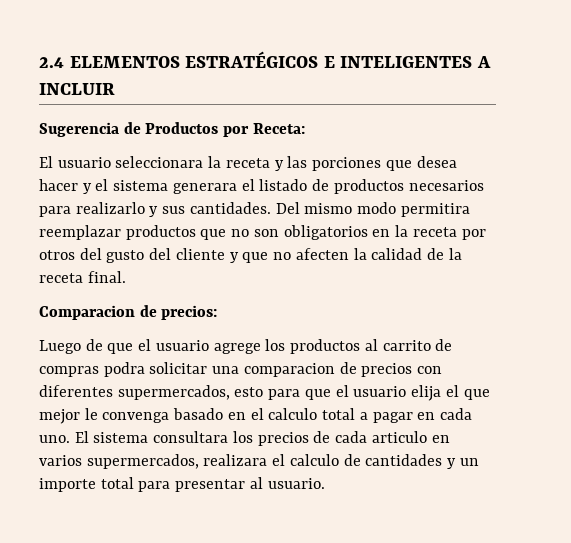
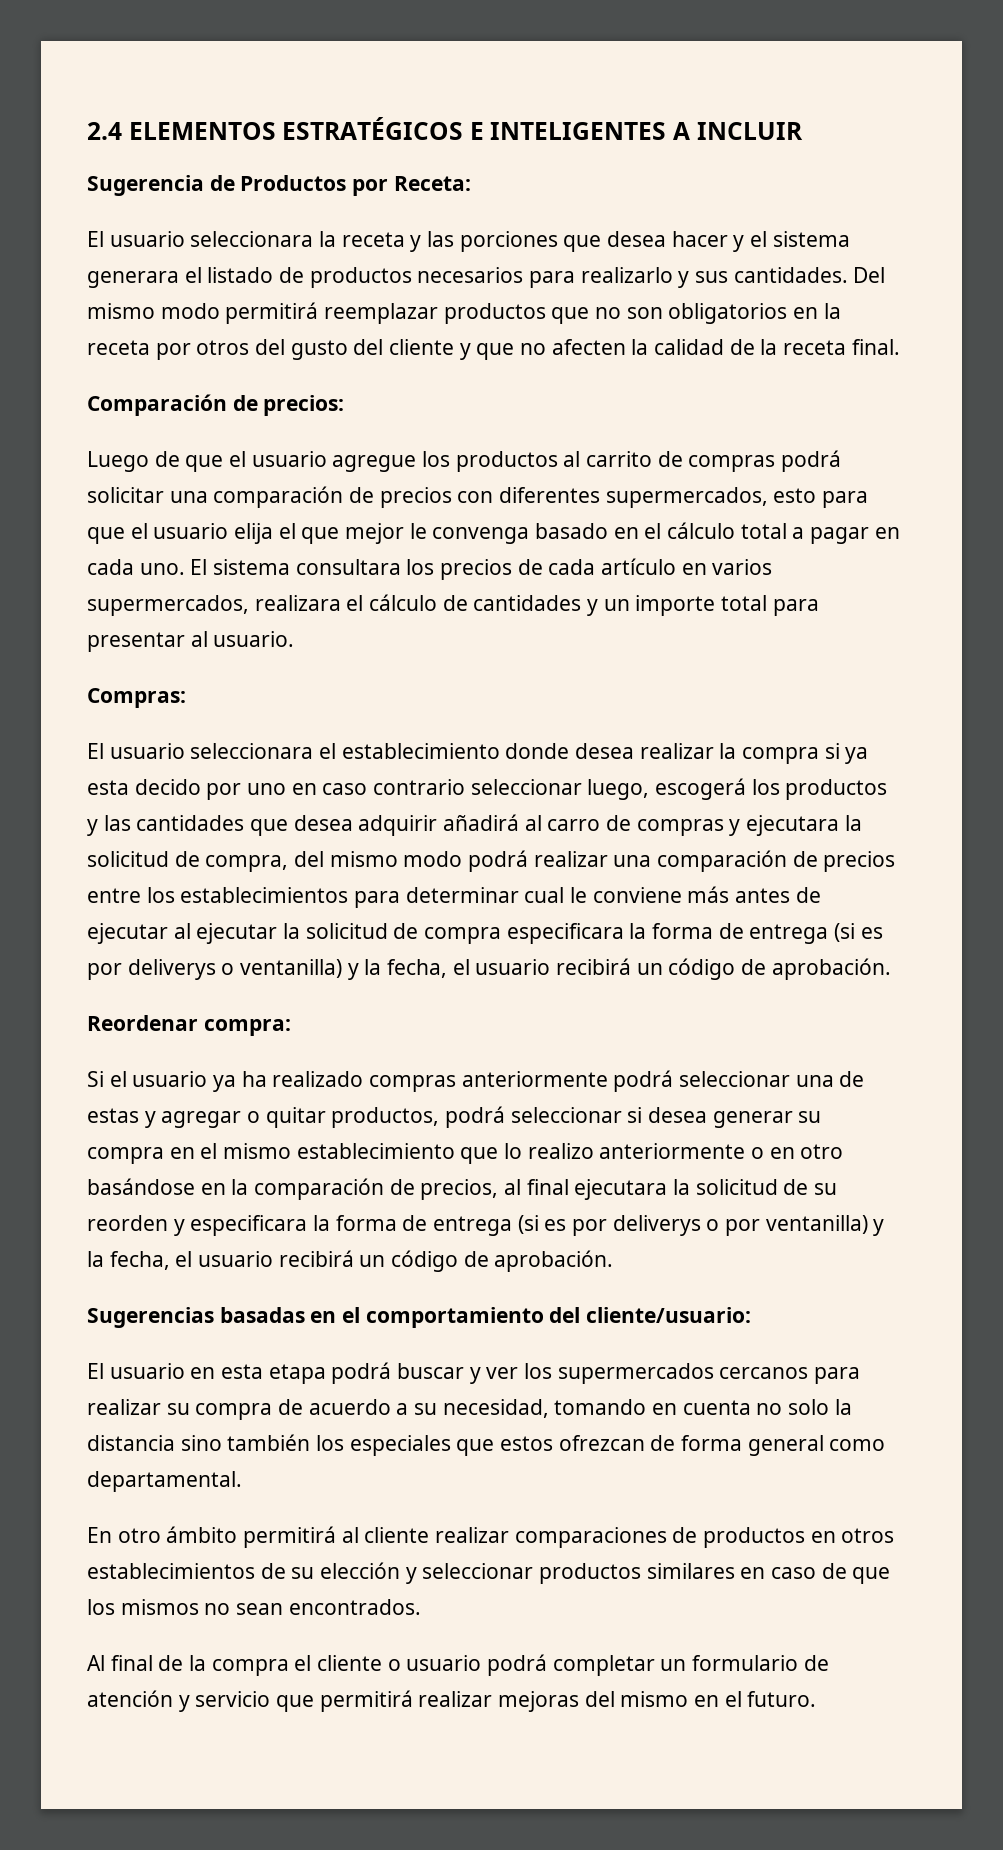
[400,203,470,217] permitira -> [225,302,319,324] permitirá
[39,305,135,320] Comparacion -> [87,394,227,416] Comparación
[213,343,261,354] agrege -> [332,455,417,472] agregue
[103,362,145,377] podra -> [781,450,842,472] podrá
[243,363,335,377] comparacion -> [213,486,344,508] comparación
[268,408,318,420] calculo -> [667,522,736,539] cálculo
[371,431,427,443] articulo -> [601,558,677,575] artículo
[289,454,339,466] calculo -> [369,594,438,611] cálculo
(325, 483) none -> [87,688,186,708] [87,743,869,764] [87,778,888,800] [87,814,862,836] [87,850,896,872] [87,886,821,908] [87,923,883,944] [87,958,891,980] [87,1015,291,1036] [87,1070,865,1092] [87,1106,822,1128] [87,1143,844,1164] [87,1178,838,1200] [87,1215,885,1236] [87,1250,614,1272] [87,1307,752,1328] [87,1362,861,1384] [87,1399,852,1420] [87,1434,886,1456] [87,1471,242,1492] [87,1526,895,1548] [87,1562,891,1584] [87,1599,421,1615] [87,1654,829,1676] [87,1690,817,1712] // Compras: // El usuario seleccionara el establecimiento donde desea realizar la compra si ya esta decido por uno en caso contrario seleccionar luego, escogerá los productos y las cantidades que desea adquirir añadirá al carro de compras y ejecutara la solicitud de compra, del mismo modo podrá realizar una comparación de precios entre los establecimientos para determinar cual le conviene más antes de ejecutar al ejecutar la solicitud de compra especificara la forma de entrega (si es por deliverys o ventanilla) y la fecha, el usuario recibirá un código de aprobación. // Reordenar compra: // Si el usuario ya ha realizado compras anteriormente podrá seleccionar una de estas y agregar o quitar productos, podrá seleccionar si desea generar su compra en el mismo establecimiento que lo realizo anteriormente o en otro basándose en la comparación de precios, al final ejecutara la solicitud de su reorden y especificara la forma de entrega (si es por deliverys o por ventanilla) y la fecha, el usuario recibirá un código de aprobación. // Sugerencias basadas en el comportamiento del cliente/usuario: // El usuario en esta etapa podrá buscar y ver los supermercados cercanos para realizar su compra de acuerdo a su necesidad, tomando en cuenta no solo la distancia sino también los especiales que estos ofrezcan de forma general como departamental. // En otro ámbito permitirá al cliente realizar comparaciones de productos en otros establecimientos de su elección y seleccionar productos similares en caso de que los mismos no sean encontrados. // Al final de la compra el cliente o usuario podrá completar un formulario de atención y servicio que permitirá realizar mejoras del mismo en el futuro.

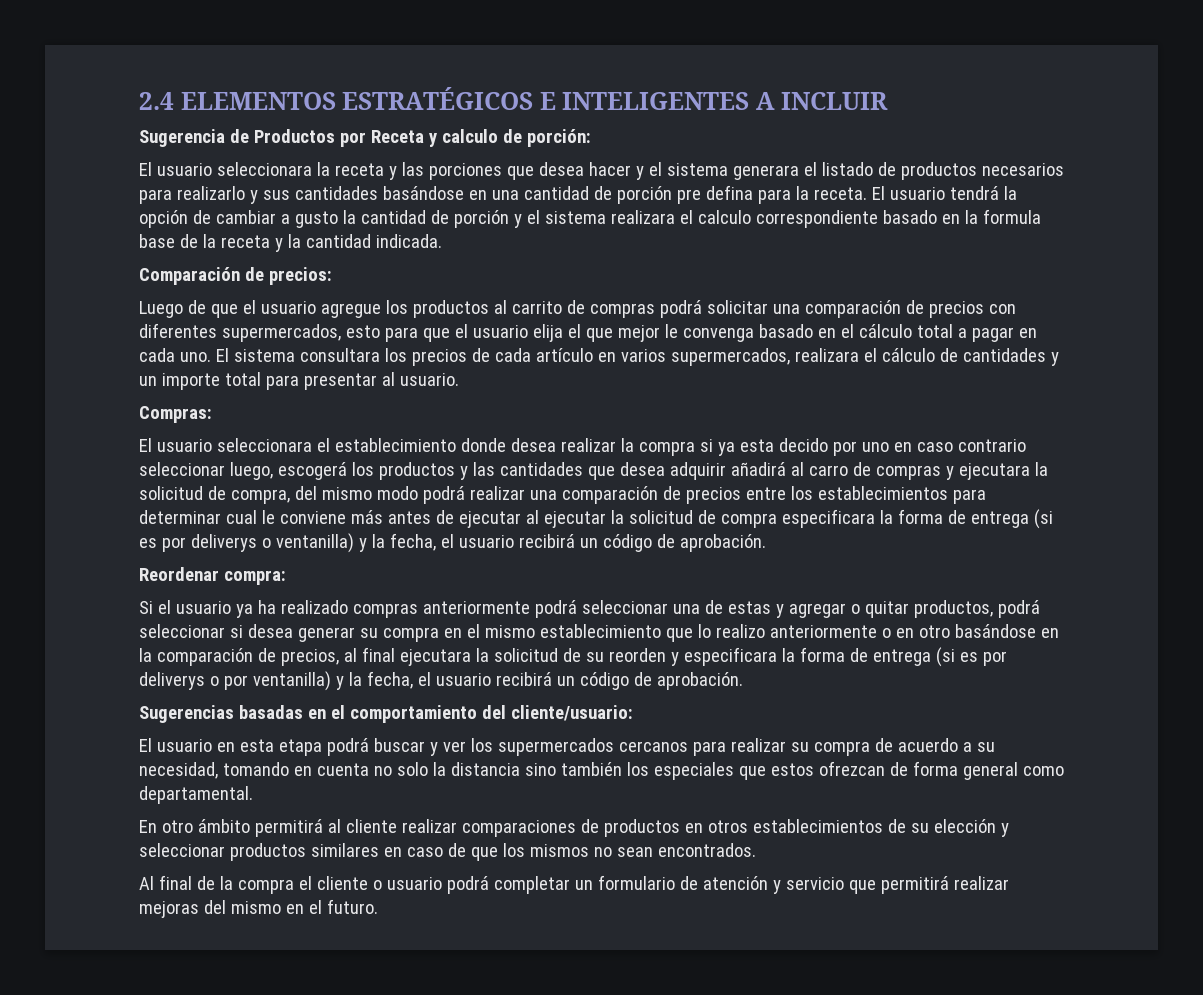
[393,176,471,191] Receta: -> [370,129,591,147] Receta y calculo de porción:
[733,267,886,283] [87,302,841,324] [87,339,900,360] cantidades. Del mismo modo permitirá reemplazar productos que no son obligatorios en la receta por otros del gusto del cliente y que no afecten la calidad de la receta final. -> [294,185,1017,204] [139,209,1041,228] [139,234,442,252] cantidades basándose en una cantidad de porción pre defina para la receta. El usuario tendrá la opción de cambiar a gusto la cantidad de porción y el sistema realizara el calculo correspondiente basado en la formula base de la receta y la cantidad indicada.

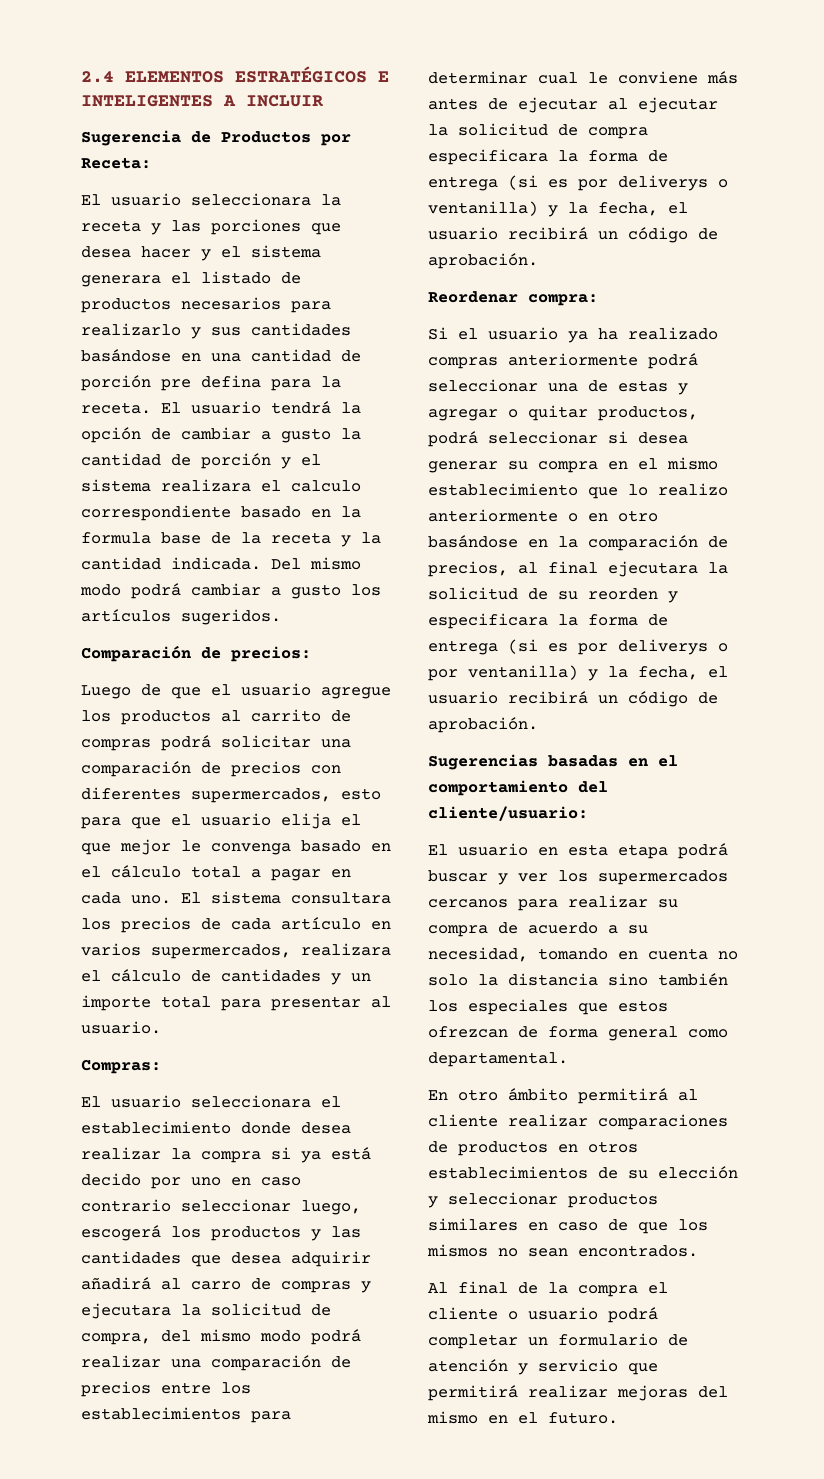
[370,129,591,147] Receta y calculo de porción: -> [81,157,151,169] Receta:
(442, 241) none -> [271,557,361,570] [80,583,381,599] [81,609,281,625] Del mismo modo podrá cambiar a gusto los artículos sugeridos.
[739,439,774,452] esta -> [331,1147,371,1160] está

